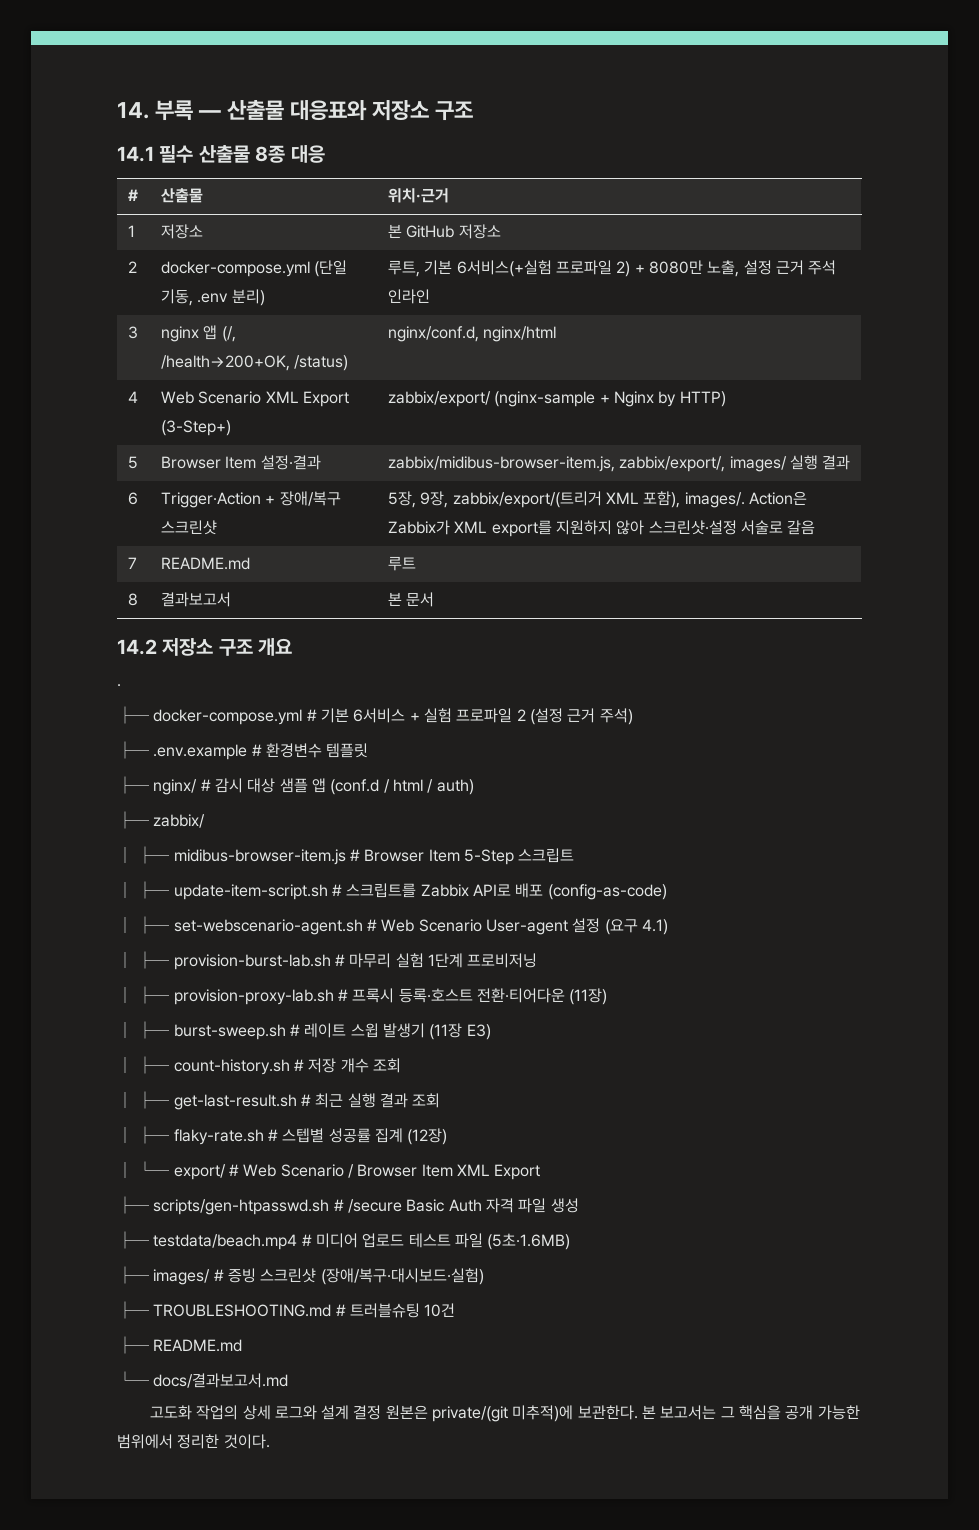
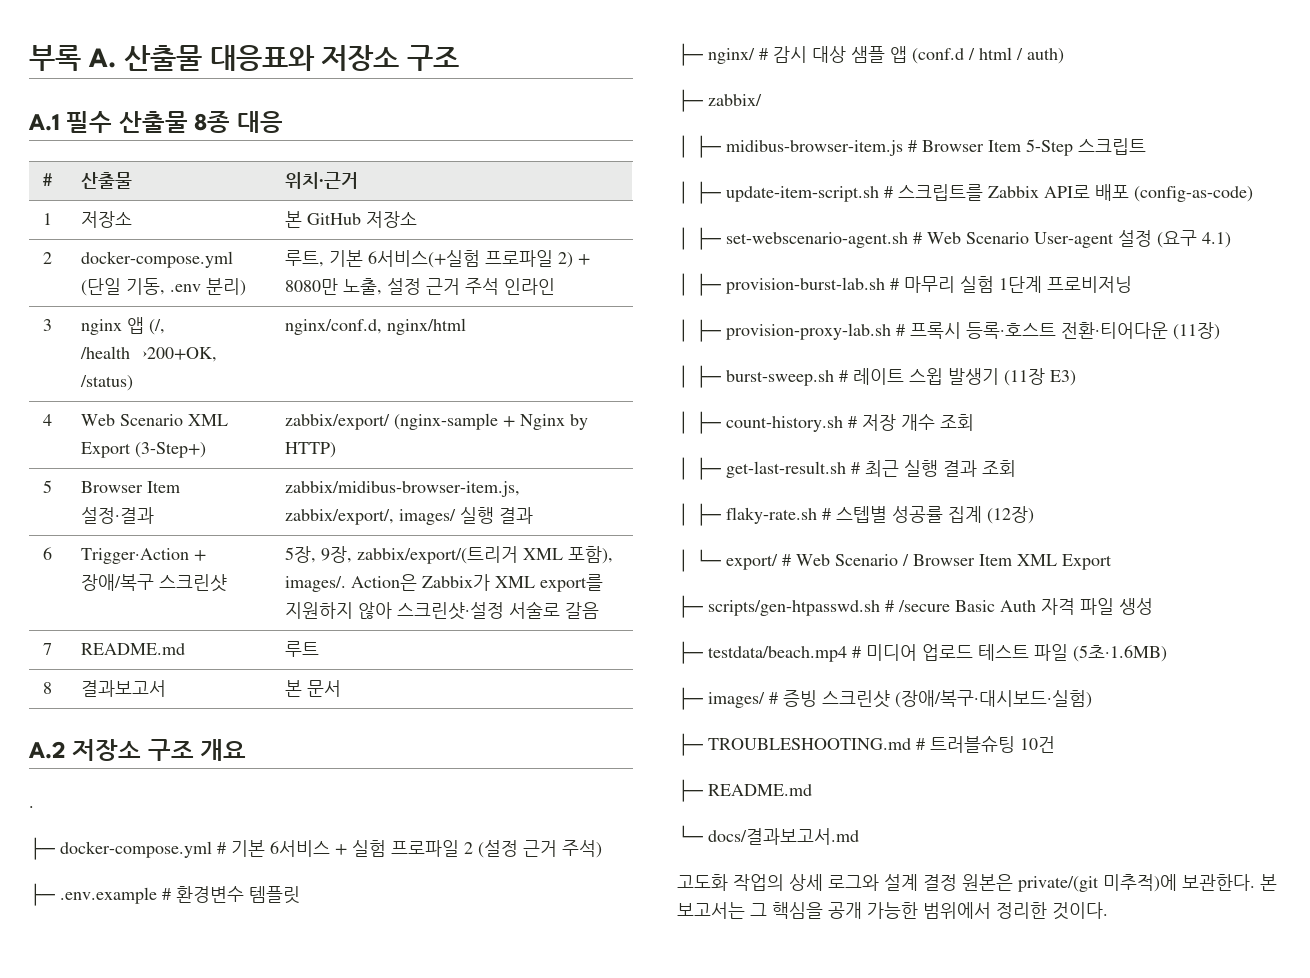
[117,100,222,121] 14. 부록 — -> [29,45,117,71] 부록 A.
[117,146,154,162] 14.1 -> [28,114,60,131] A.1
[117,639,157,655] 14.2 -> [28,741,66,759] A.2

